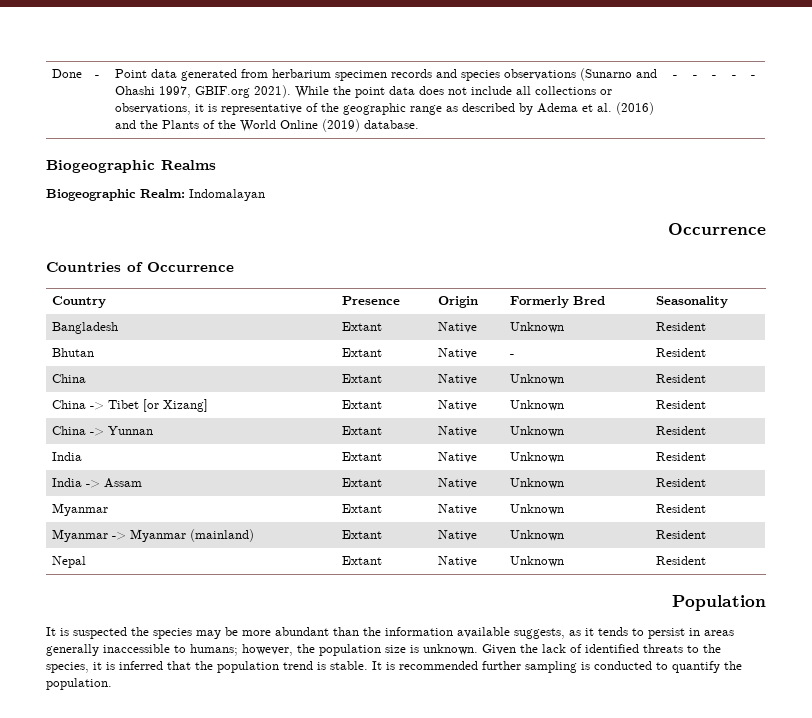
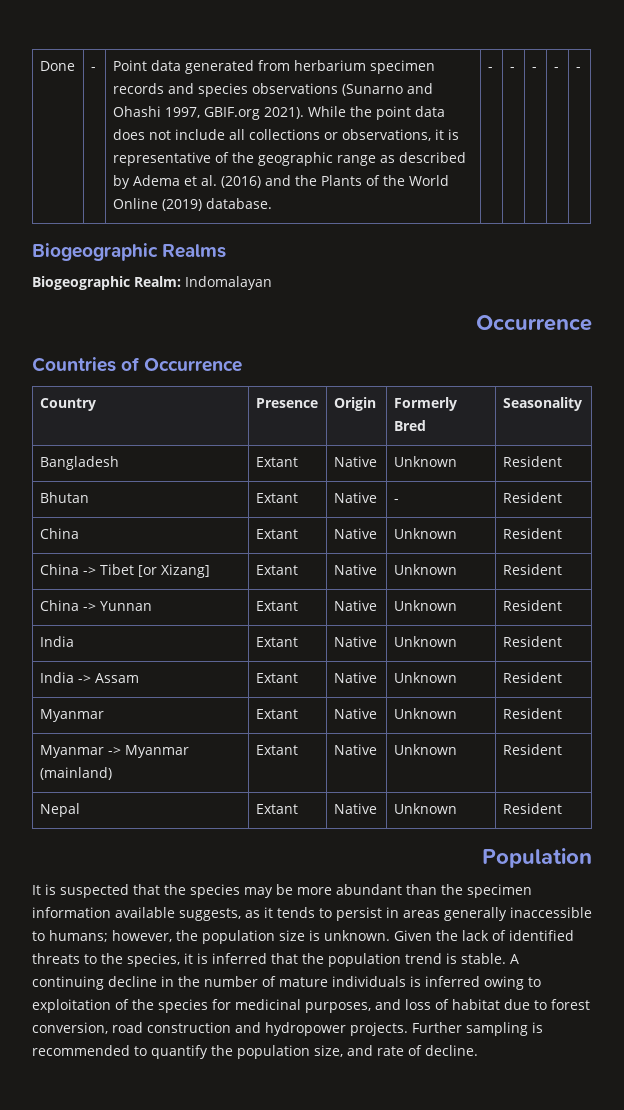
(127, 633) none -> [133,884,160,895] that
(381, 631) none -> [467,884,532,898] specimen
[372,661,742,673] [46,678,112,690] It is recommended further sampling is conducted to quantify the population. -> [510,954,519,964] [32,976,541,990] [32,999,590,1013] [32,1022,543,1036] [32,1045,478,1059] A continuing decline in the number of mature individuals is inferred owing to exploitation of the species for medicinal purposes, and loss of habitat due to forest conversion, road construction and hydropower projects. Further sampling is recommended to quantify the population size, and rate of decline.

